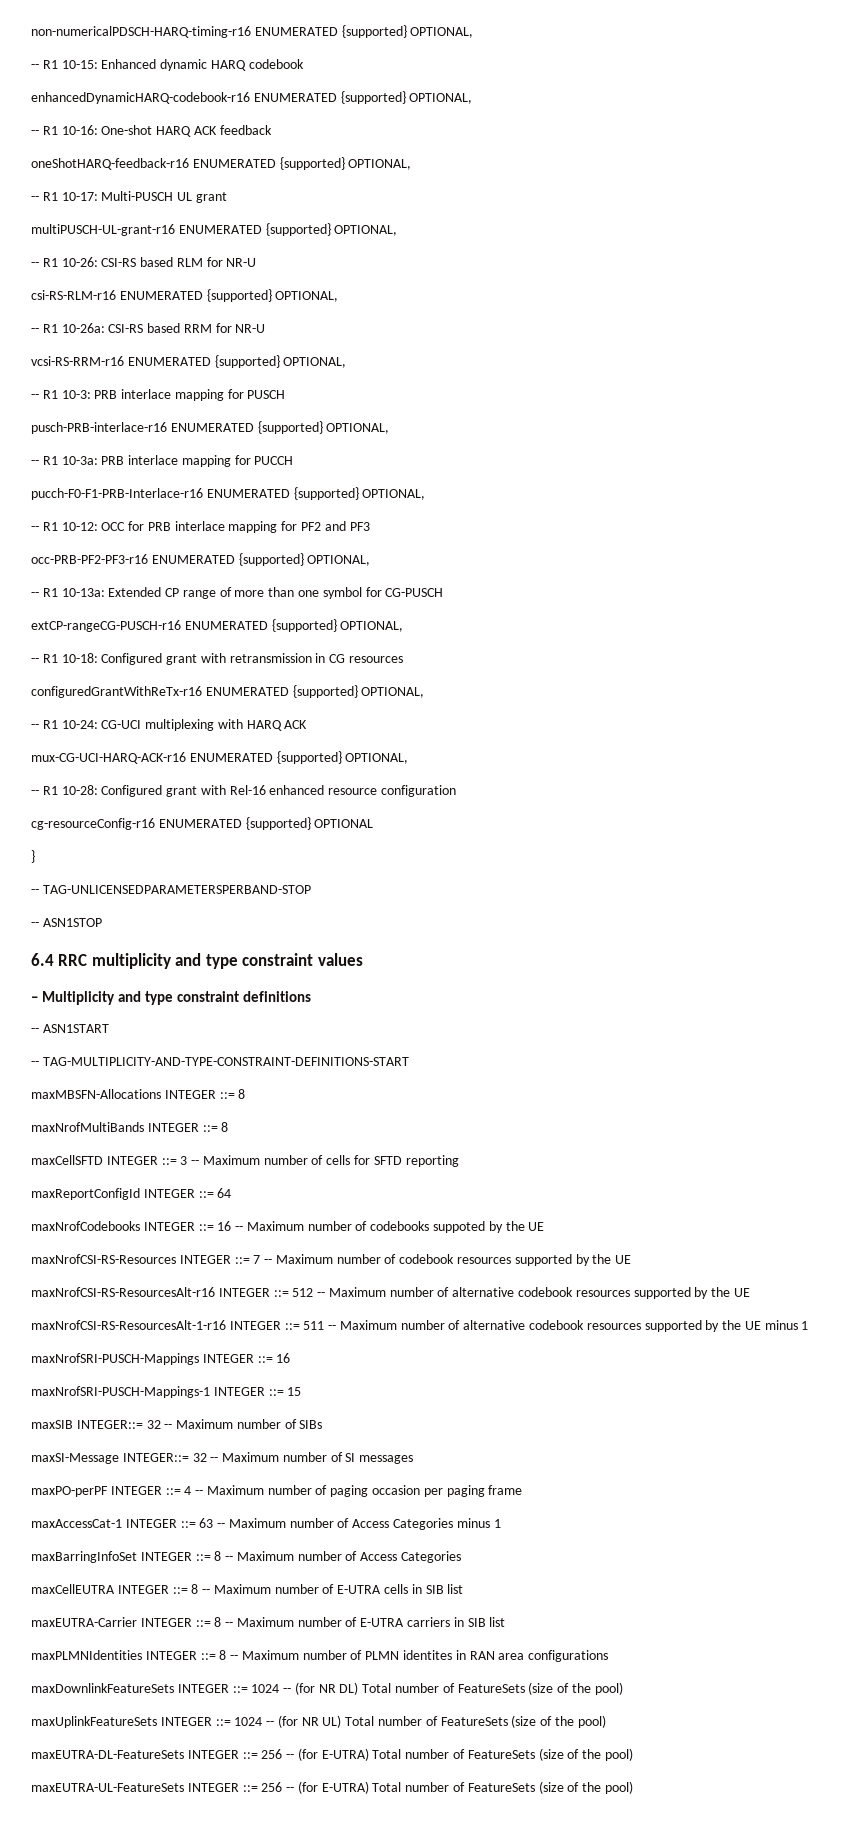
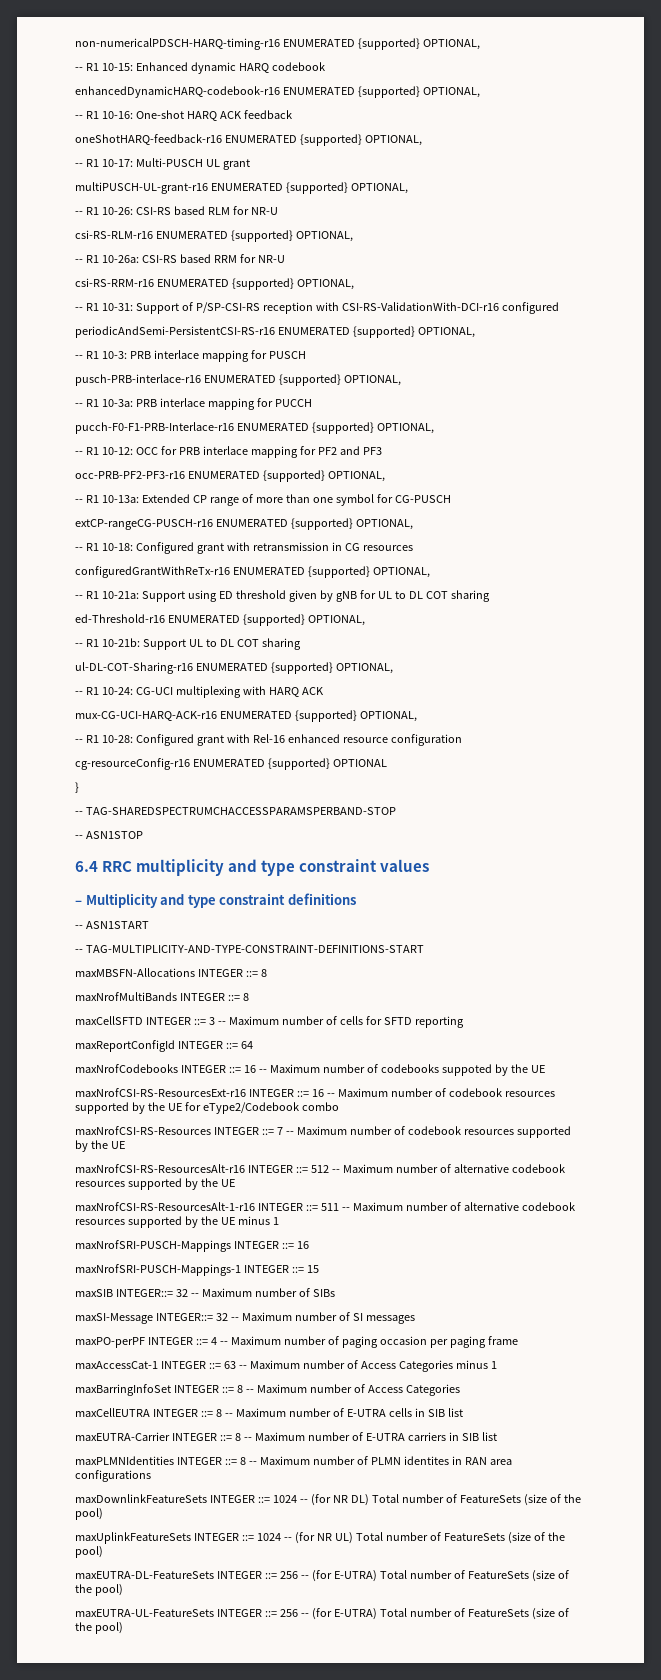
[31,356,124,366] vcsi-RS-RRM-r16 -> [75,278,354,290] [75,302,559,314] [75,326,275,338] csi-RS-RRM-r16 ENUMERATED {supported} OPTIONAL, // -- R1 10-31: Support of P/SP-CSI-RS reception with CSI-RS-ValidationWith-DCI-r16 configured // periodicAndSemi-PersistentCSI-RS-r16
(425, 692) none -> [75,590,490,602] [75,614,365,626] [75,638,301,650] [75,662,393,674] // -- R1 10-21a: Support using ED threshold given by gNB for UL to DL COT sharing // ed-Threshold-r16 ENUMERATED {supported} OPTIONAL, // -- R1 10-21b: Support UL to DL COT sharing // ul-DL-COT-Sharing-r16 ENUMERATED {supported} OPTIONAL,
[42,885,311,894] TAG-UNLICENSEDPARAMETERSPERBAND-STOP -> [85,807,396,815] TAG-SHAREDSPECTRUMCHACCESSPARAMSPERBAND-STOP
(545, 1226) none -> [75,1088,555,1097] [75,1102,339,1114] // maxNrofCSI-RS-ResourcesExt-r16 INTEGER ::= 16 -- Maximum number of codebook resources supported by the UE for eType2/Codebook combo

